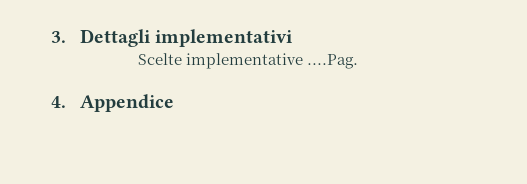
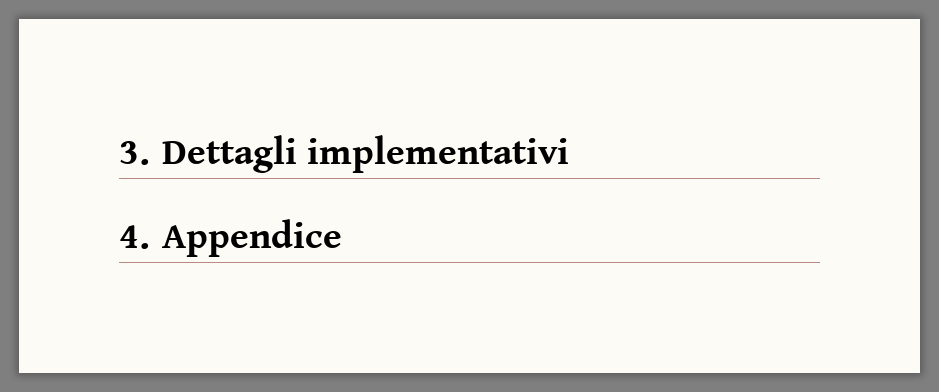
[137,53,358,69] // Scelte implementative ....Pag. -> (570, 154) none

